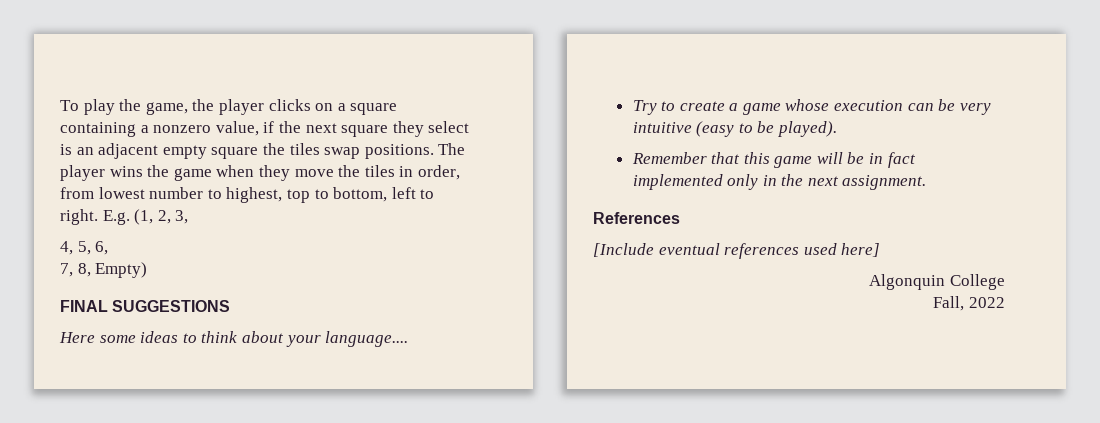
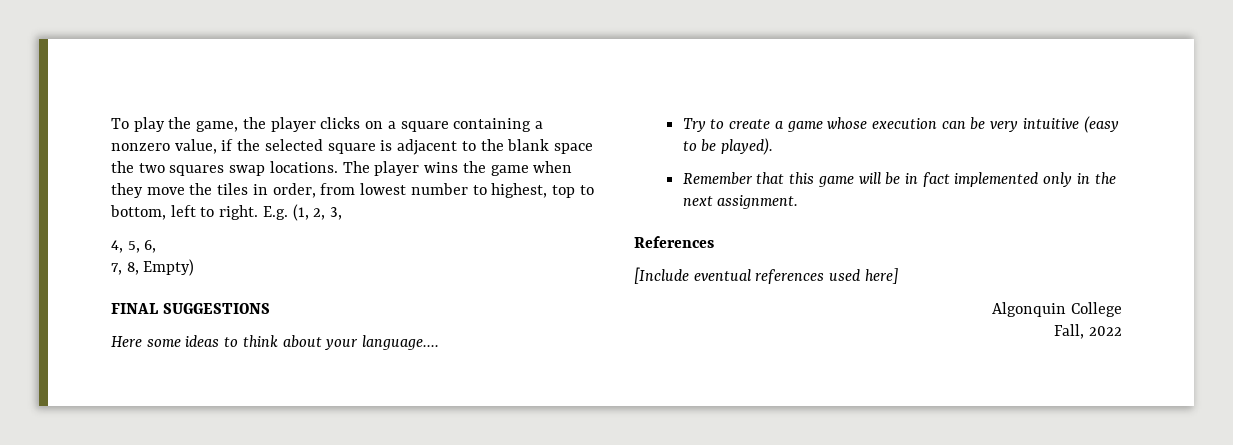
[305,121,470,137] [60,143,434,159] next square they select is an adjacent empty square the tiles swap positions. -> [264,139,593,155] [111,161,338,176] selected square is adjacent to the blank space the two squares swap locations.

